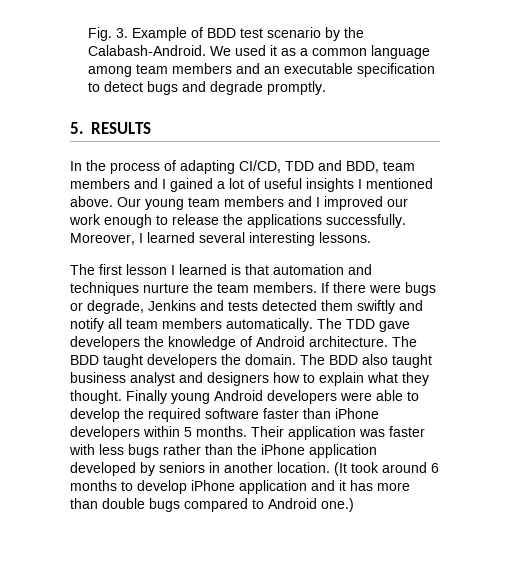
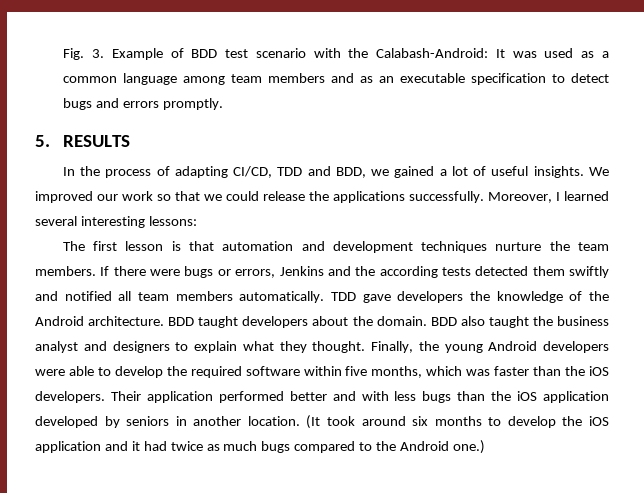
[324,27,364,41] [87,45,277,56] by the Calabash-Android. We used it -> [313,48,574,58] with the Calabash-Android: It was used
(260, 68) none -> [360,76,374,83] as
[209,81,263,95] degrade -> [123,101,160,108] errors
[383,161,415,171] [70,178,166,189] team members and I -> [371,169,390,176] we
[306,178,433,192] [70,196,408,210] [69,214,168,228] insights I mentioned above. Our young team members and I improved our work enough to -> [533,166,609,178] [35,191,259,203] insights. We improved our work so that we could
[319,232,371,243] lessons. -> [148,216,197,226] lessons:
[171,264,227,275] I learned -> (164, 246) none
(372, 269) none -> [332,241,413,253] development
[87,300,144,314] degrade, -> [235,269,276,278] errors,
(224, 305) none -> [355,266,438,278] the according
[70,318,104,332] notify -> [64,291,112,301] notified
[317,318,342,329] The -> (325, 297) none
(252, 341) none -> [589,291,609,301] the
[392,336,417,347] The -> (165, 321) none
(217, 361) none -> [312,316,349,326] about
[300,354,325,365] The -> (427, 321) none
(432, 361) none -> [532,316,553,326] the
[273,372,300,383] how -> (170, 347) none
[126,390,167,404] Finally -> [371,341,439,353] Finally, the
[263,408,379,419] [70,426,425,440] faster than iPhone developers within 5 months. Their application was faster -> [303,366,609,378] [35,391,356,403] within five months, which was faster than the iOS developers. Their application performed better and
[163,444,305,455] rather than the iPhone -> [457,391,538,401] than the iOS
[431,463,439,473] 6 -> [412,416,429,426] six
[191,480,235,491] iPhone -> [562,416,609,426] the iOS
[350,480,410,491] [70,498,145,509] has more than double -> [143,441,258,451] had twice as much
(264, 504) none -> [376,441,397,451] the

